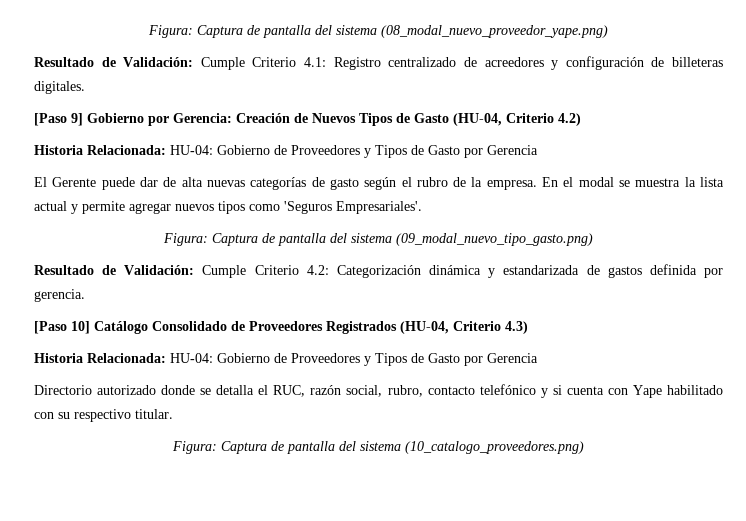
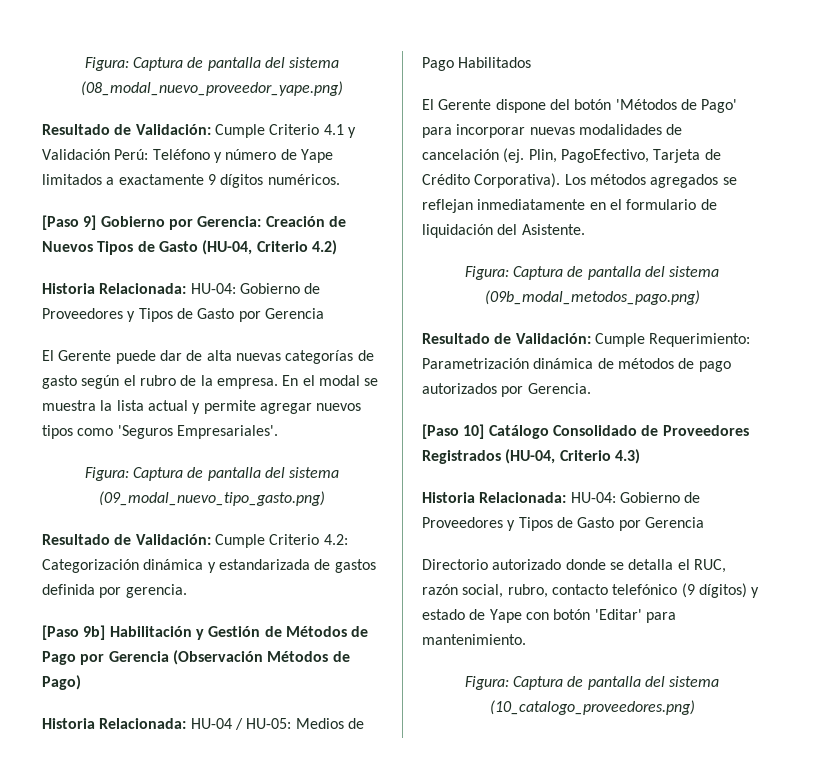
[304,56,724,70] [34,81,85,94] 4.1: Registro centralizado de acreedores y configuración de billeteras digitales. -> [323,124,356,138] [42,149,333,163] [42,174,340,188] 4.1 y Validación Perú: Teléfono y número de Yape limitados a exactamente 9 dígitos numéricos.
(85, 295) none -> [42,625,369,640] [42,650,350,665] [42,675,81,690] [42,718,364,730] [422,57,532,71] [422,99,738,113] [422,124,683,138] [422,148,721,163] [422,173,737,188] [422,199,717,213] [422,224,585,238] [464,266,720,280] [484,290,700,305] [422,333,751,347] [422,358,731,372] [422,383,591,397] // [Paso 9b] Habilitación y Gestión de Métodos de Pago por Gerencia (Observación Métodos de Pago) // Historia Relacionada: HU-04 / HU-05: Medios de Pago Habilitados // El Gerente dispone del botón 'Métodos de Pago' para incorporar nuevas modalidades de cancelación (ej. Plin, PagoEfectivo, Tarjeta de Crédito Corporativa). Los métodos agregados se reflejan inmediatamente en el formulario de liquidación del Asistente. // Figura: Captura de pantalla del sistema (09b_modal_metodos_pago.png) // Resultado de Validación: Cumple Requerimiento: Parametrización dinámica de métodos de pago autorizados por Gerencia.
[540,385,723,398] [34,409,173,422] y si cuenta con Yape habilitado con su respectivo titular. -> [681,583,760,598] [422,609,676,623] [422,634,526,645] (9 dígitos) y estado de Yape con botón 'Editar' para mantenimiento.

